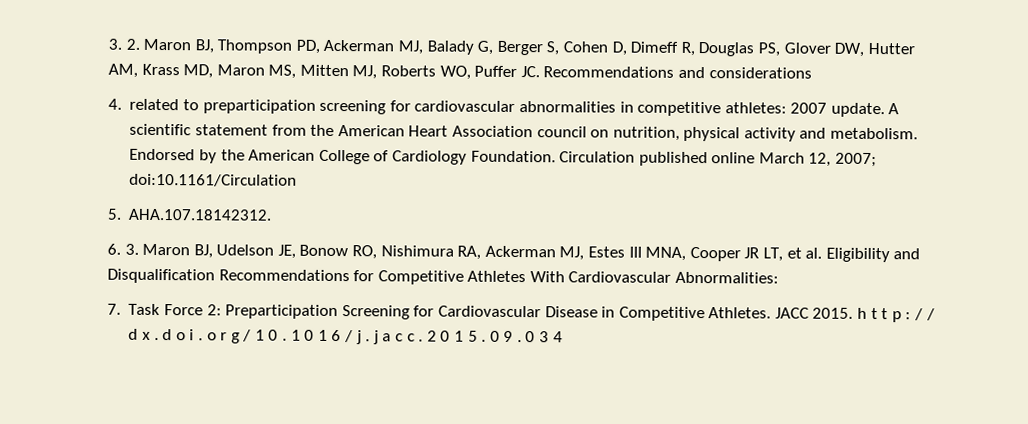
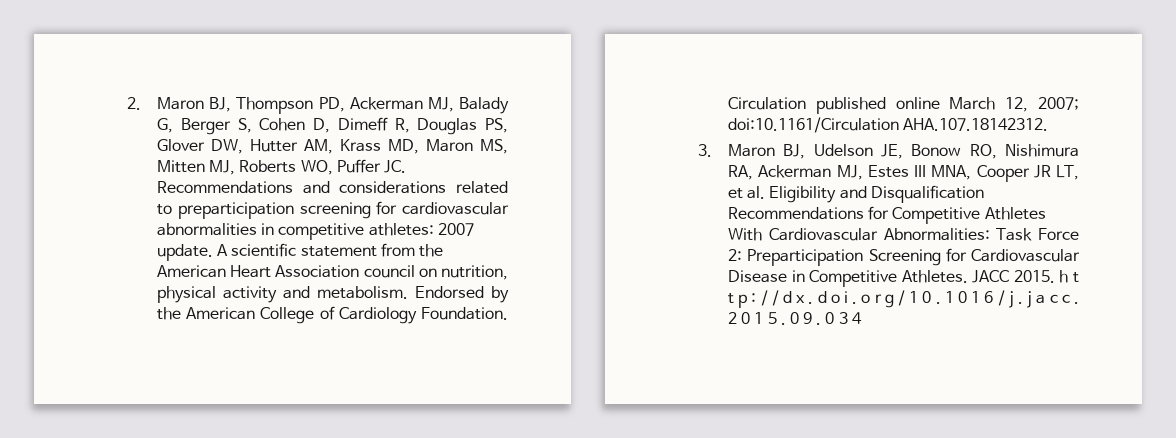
[107,38,122,50] 3. -> (126, 103) none
[107,98,122,110] // 4. -> (447, 187) none
[106,208,122,220] // 5. -> (899, 125) none
[106,243,121,255] 6. -> (1049, 124) none
[106,303,121,315] // 7. -> (990, 234) none

